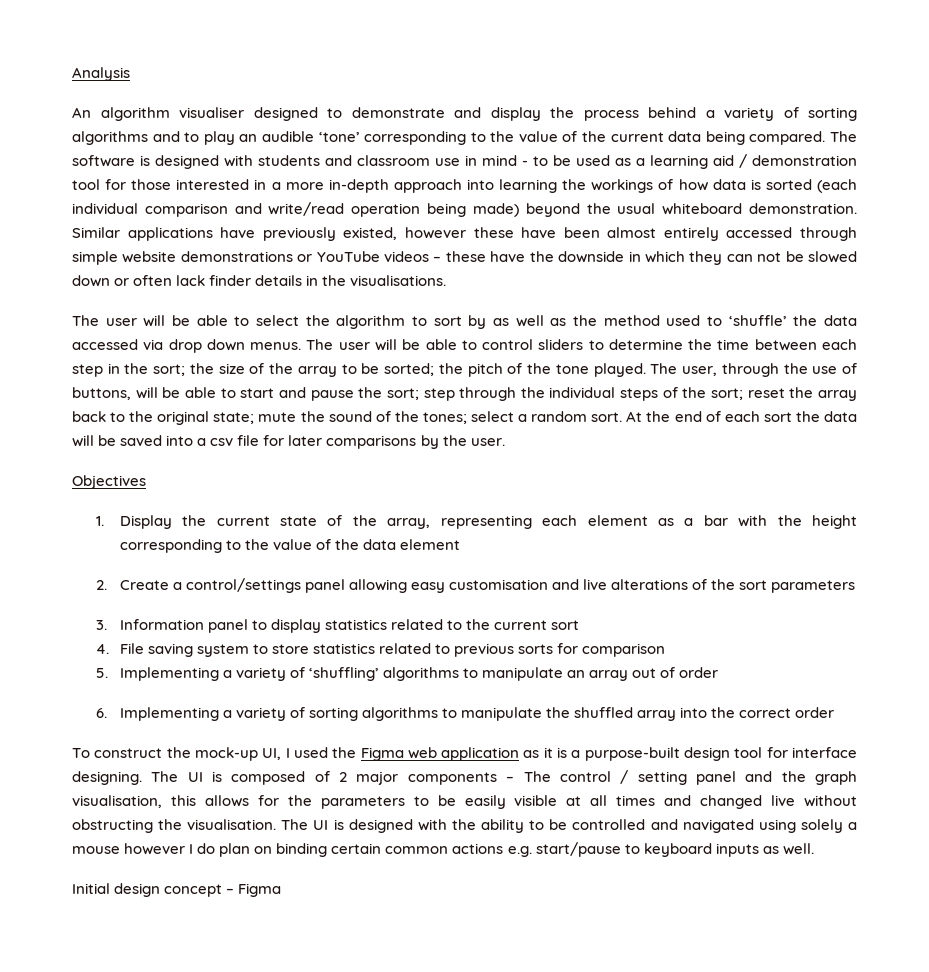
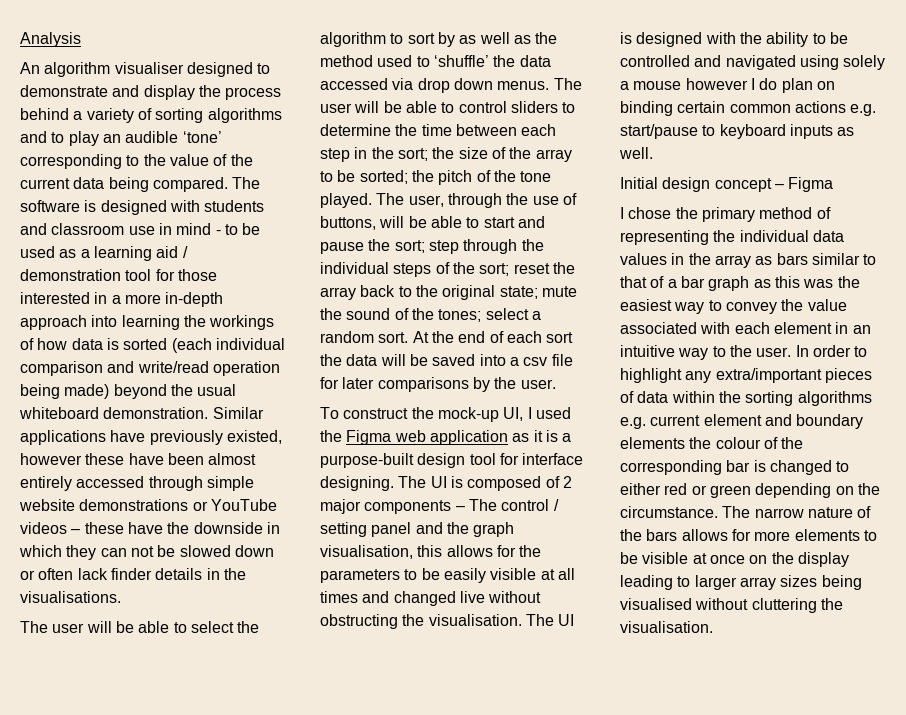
[72,475,146,489] [95,515,857,529] [119,539,461,553] [95,578,856,593] [95,619,580,633] [95,643,666,657] [95,667,719,681] [95,707,835,721] // Objectives // 1. Display the current state of the array, representing each element as a bar with the height corresponding to the value of the data element // 2. Create a control/settings panel allowing easy customisation and live alterations of the sort parameters // 3. Information panel to display statistics related to the current sort // 4. File saving system to store statistics related to previous sorts for comparison // 5. Implementing a variety of ‘shuffling’ algorithms to manipulate an array out of order // 6. Implementing a variety of sorting algorithms to manipulate the shuffled array into the correct order -> (556, 384) none
(282, 890) none -> [620,207,831,222] [620,230,844,245] [620,253,877,268] [620,276,860,291] [620,299,847,314] [620,322,871,334] [620,345,868,360] [620,368,872,383] [620,391,872,406] [620,414,864,429] [620,437,804,449] [620,460,850,475] [620,483,880,498] [620,506,872,518] [620,529,877,541] [620,552,849,567] [620,575,862,590] [620,598,843,613] [620,621,713,633] // I chose the primary method of representing the individual data values in the array as bars similar to that of a bar graph as this was the easiest way to convey the value associated with each element in an intuitive way to the user. In order to highlight any extra/important pieces of data within the sorting algorithms e.g. current element and boundary elements the colour of the corresponding bar is changed to either red or green depending on the circumstance. The narrow nature of the bars allows for more elements to be visible at once on the display leading to larger array sizes being visualised without cluttering the visualisation.

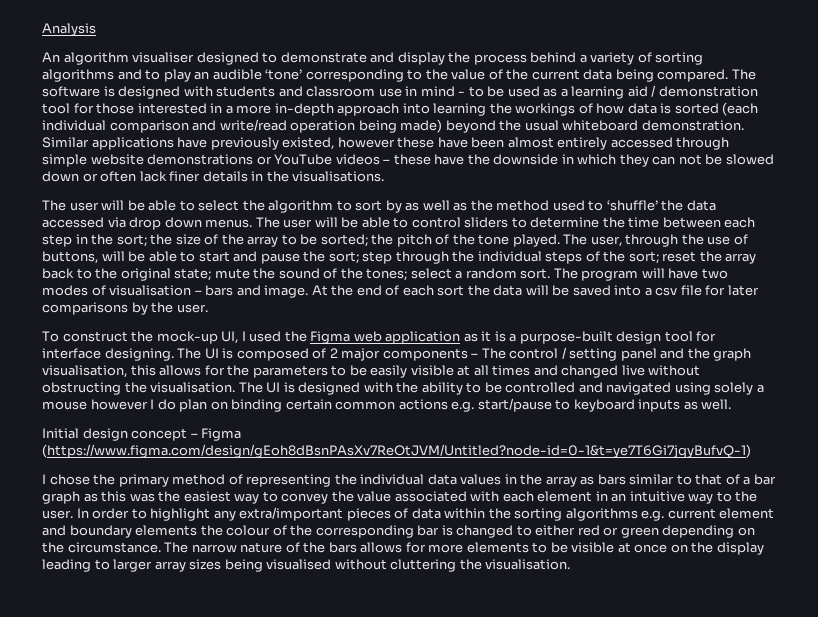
[110,568,152,580] finder -> [169,171,201,182] finer
(409, 337) none -> [553,268,728,281] [42,285,309,298] The program will have two modes of visualisation – bars and image.
(834, 184) none -> [42,444,751,458] (https://www.figma.com/design/gEoh8dBsnPAsXv7ReOtJVM/Untitled?node-id=0-1&t=ye7T6Gi7jqyBufvQ-1)

